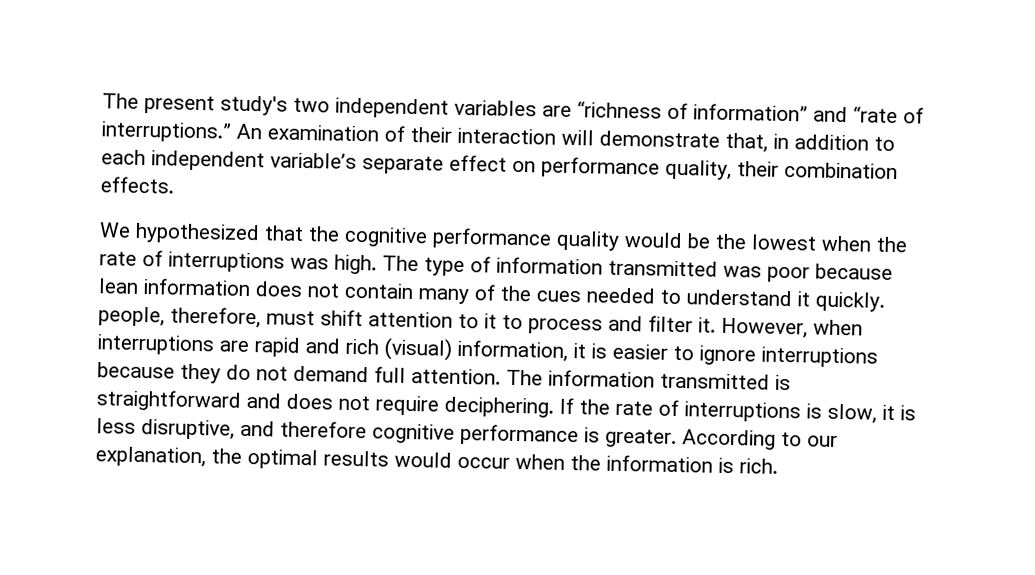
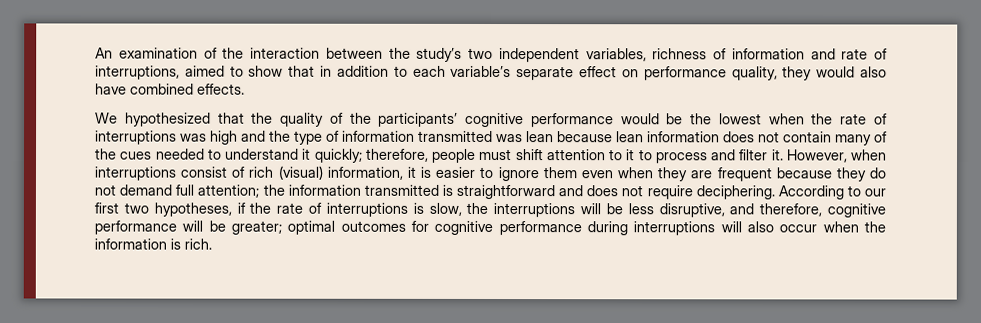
[102,93,924,124] [101,121,768,153] The present study's two independent variables are “richness of information” and “rate of interruptions.” An examination of their interaction will demonstrate that, -> [95,47,888,63] [95,65,316,80] An examination of the interaction between the study’s two independent variables, richness of information and rate of interruptions, aimed to show that
[151,150,265,172] independent -> (446, 71) none
[737,161,898,180] their combination -> [782,66,888,81] [95,83,194,95] they would also have combined
[344,226,620,251] cognitive performance quality -> [280,112,614,128] quality of the participants’ cognitive performance
[334,254,419,275] high. The -> [210,130,291,145] high and the
[767,266,810,283] poor -> [526,131,554,143] lean
[815,291,885,312] [98,306,261,329] quickly. people, therefore, -> [313,148,476,163] quickly; therefore, people
[219,337,341,357] are rapid and -> [180,166,246,178] consist of
[761,346,878,368] interruptions -> [542,167,772,182] them even when they are frequent
[411,368,543,386] attention. The -> [197,184,285,198] attention; the
[559,397,574,415] If -> [777,185,886,200] [94,202,246,217] According to our first two hypotheses, if
[882,404,916,421] it is -> [466,202,623,218] the interruptions will be
[280,420,838,450] [95,446,452,470] therefore cognitive performance is greater. According to our explanation, the optimal results would -> [759,203,887,218] [94,220,775,236] therefore, cognitive performance will be greater; optimal outcomes for cognitive performance during interruptions will also

